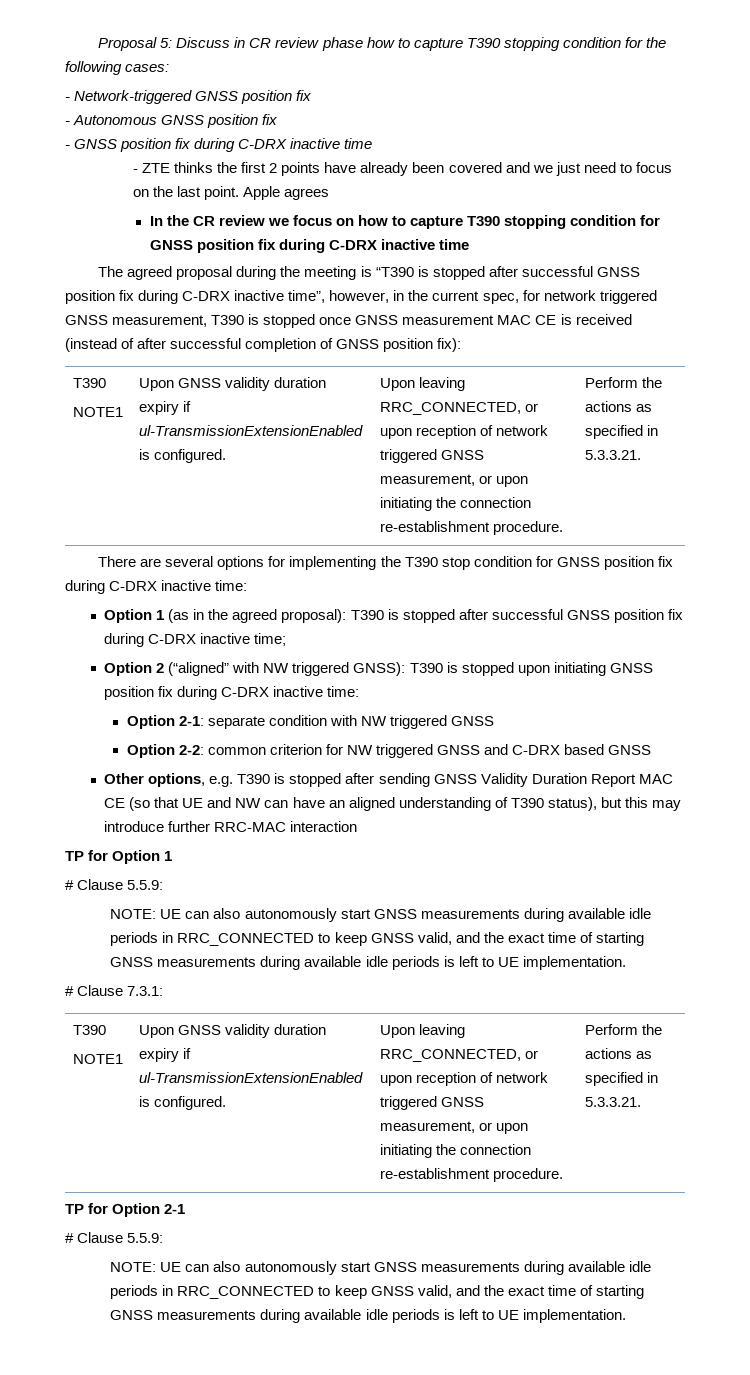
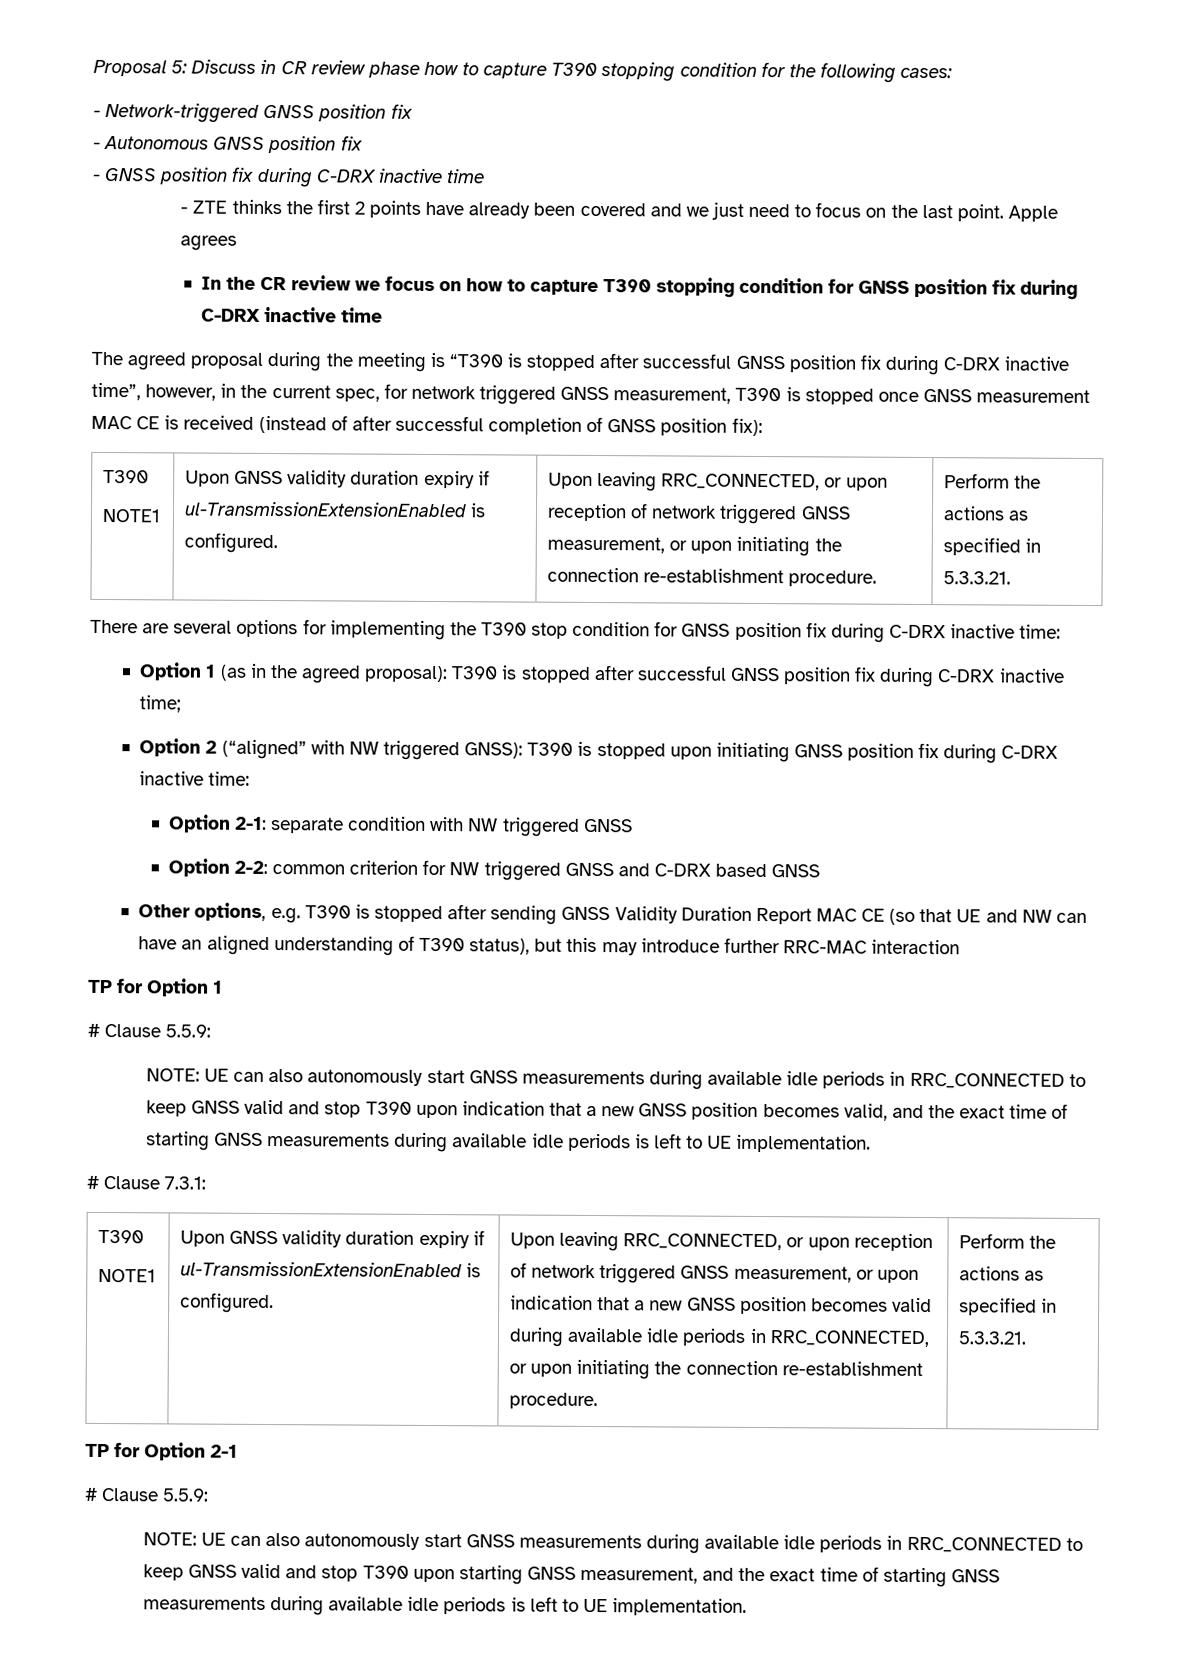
(414, 938) none -> [244,1099,840,1120] valid and stop T390 upon indication that a new GNSS position becomes
(528, 1128) none -> [510,1295,932,1315] [509,1327,929,1348] [509,1363,573,1377] indication that a new GNSS position becomes valid during available idle periods in RRC_CONNECTED, or upon
[417,1285,452,1298] valid, -> [241,1563,699,1585] valid and stop T390 upon starting GNSS measurement,

